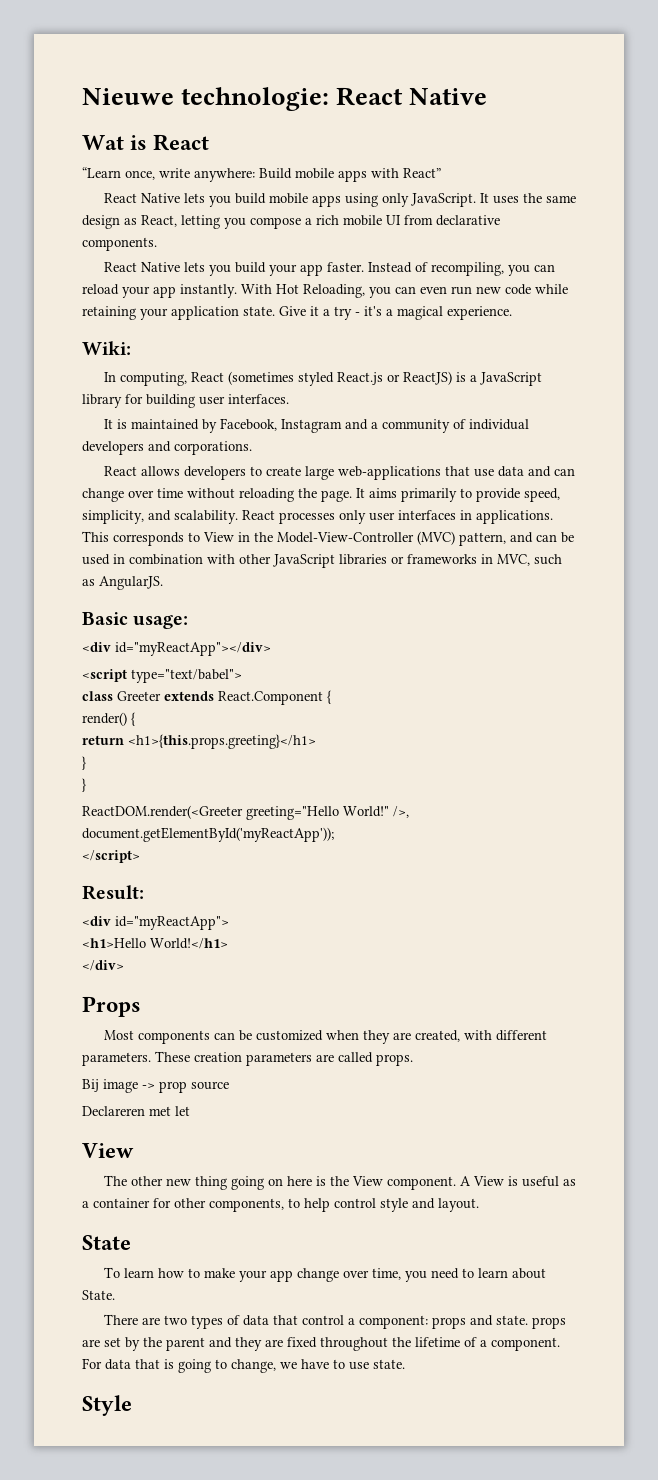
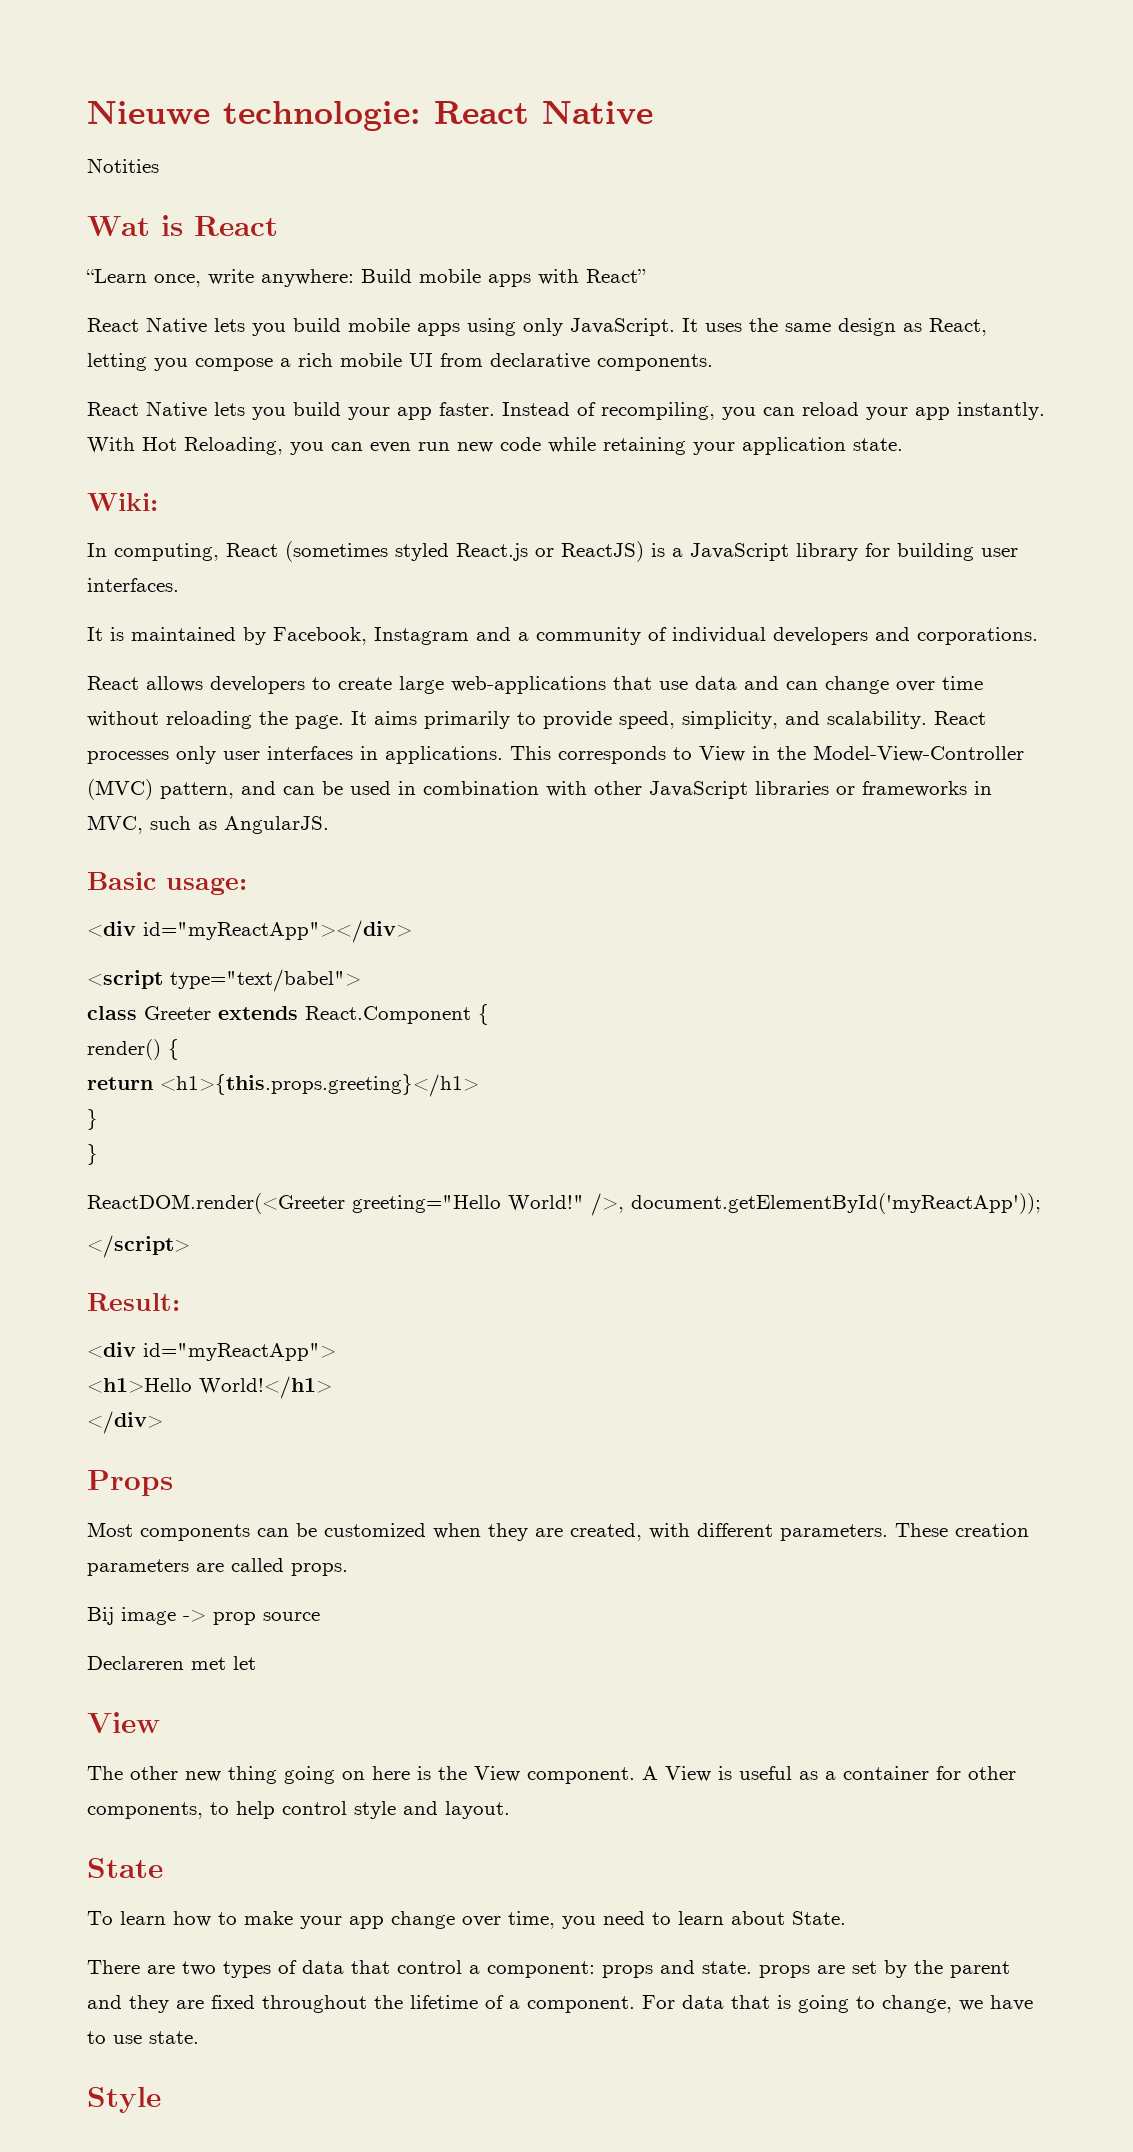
(488, 96) none -> [87,158,159,173] // Notities
[279,306,512,320] Give it a try - it's a magical experience. -> (903, 444) none

